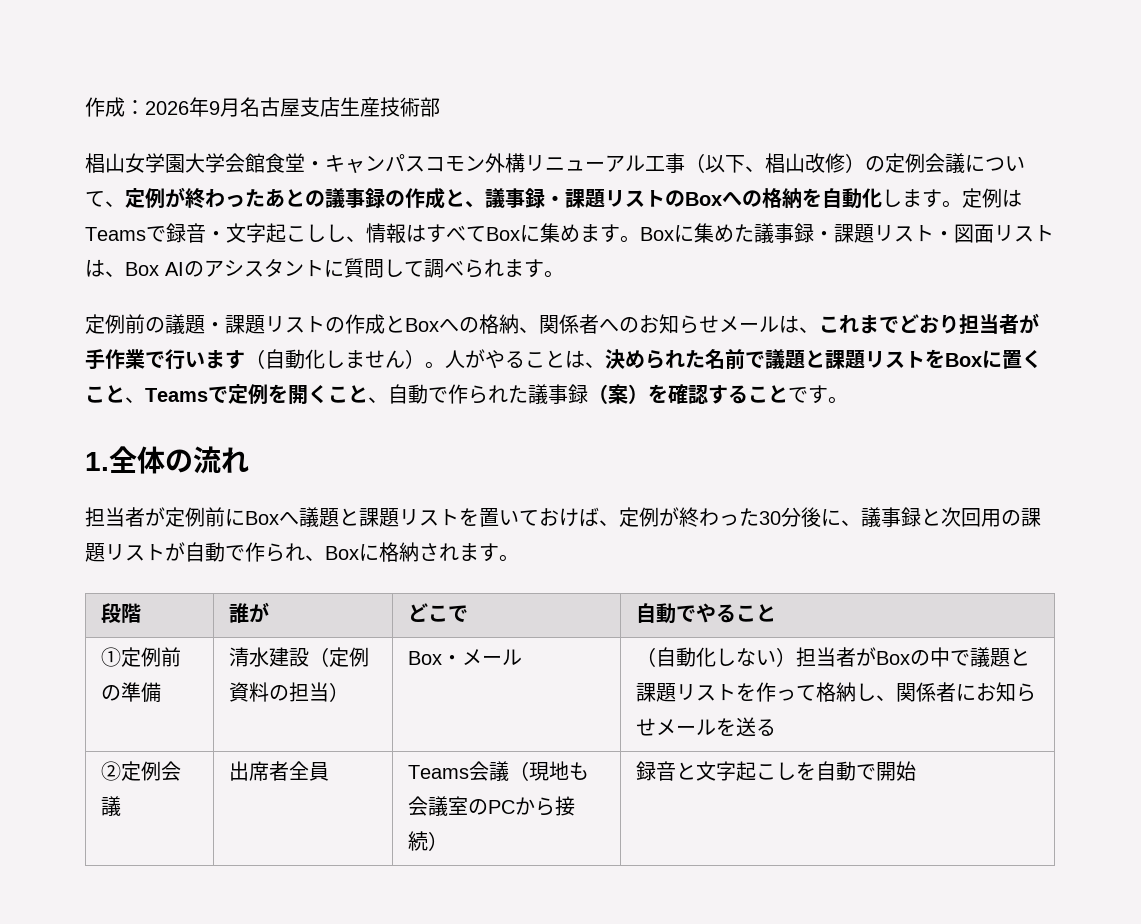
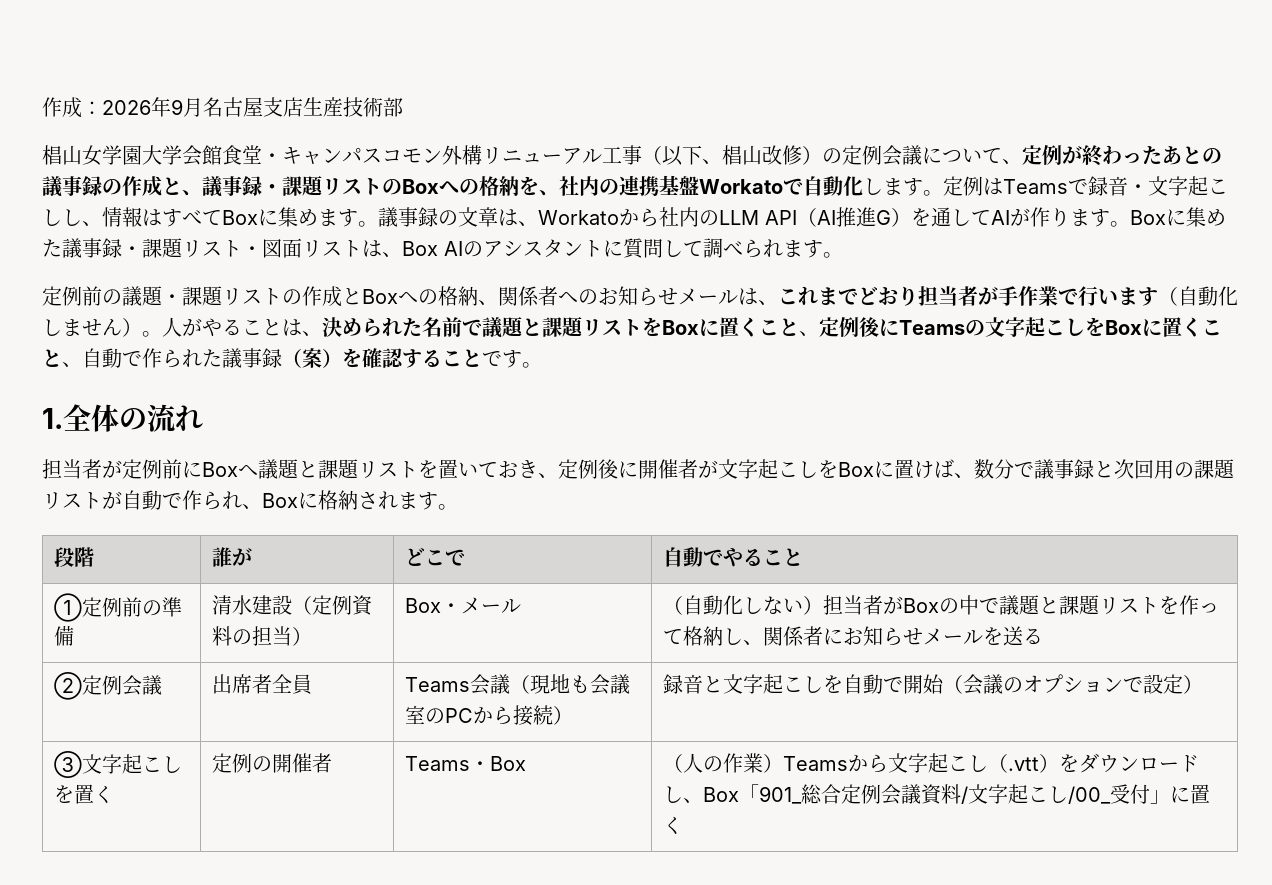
(822, 197) none -> [539,175,803,196] 、社内の連携基盤Workatoで
(640, 239) none -> [378,207,1130,227] 議事録の文章は、Workatoから社内のLLM API（AI推進G）を通してAIが作ります。
[145,384,308,405] Teamsで定例を開 -> [819,316,1182,337] 定例後にTeamsの文字起こしをBoxに置
[559,507,861,527] けば、定例が終わった30分後に、 -> [518,459,1034,479] き、定例後に開催者が文字起こしをBoxに置けば、数分で
(916, 771) none -> [942,674,1203,695] [53,751,182,778] [53,784,114,804] [211,753,332,773] [404,756,526,771] [662,753,1199,773] [662,784,1210,805] [662,816,683,834] （会議のオプションで設定） // ③文字起こしを置く | 定例の開催者 | Teams・Box | （人の作業）Teamsから文字起こし（.vtt）をダウンロードし、Box「901_総合定例会議資料/文字起こし/00_受付」に置く

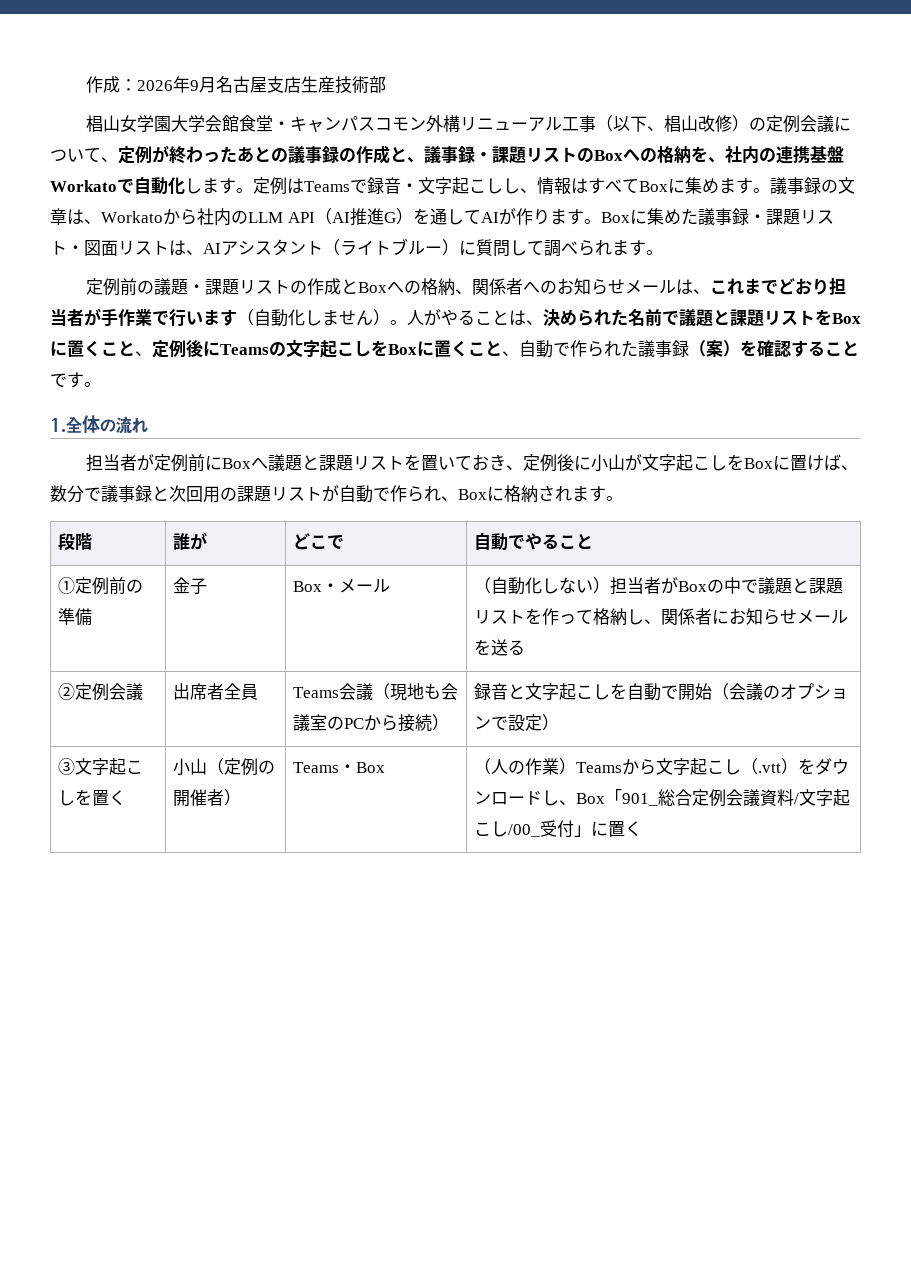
[402,241,483,257] Box AIの -> [203,243,221,254] AI
(603, 248) none -> [323,238,459,256] （ライトブルー）
[638,459,698,479] 開催者 -> [590,454,625,472] 小山
[211,595,373,616] [211,626,312,646] 清水建設（定例資料の担当） -> [173,577,208,595] 金子
(114, 794) none -> [173,758,225,776] 小山（
(332, 763) none -> [224,789,242,806] ）

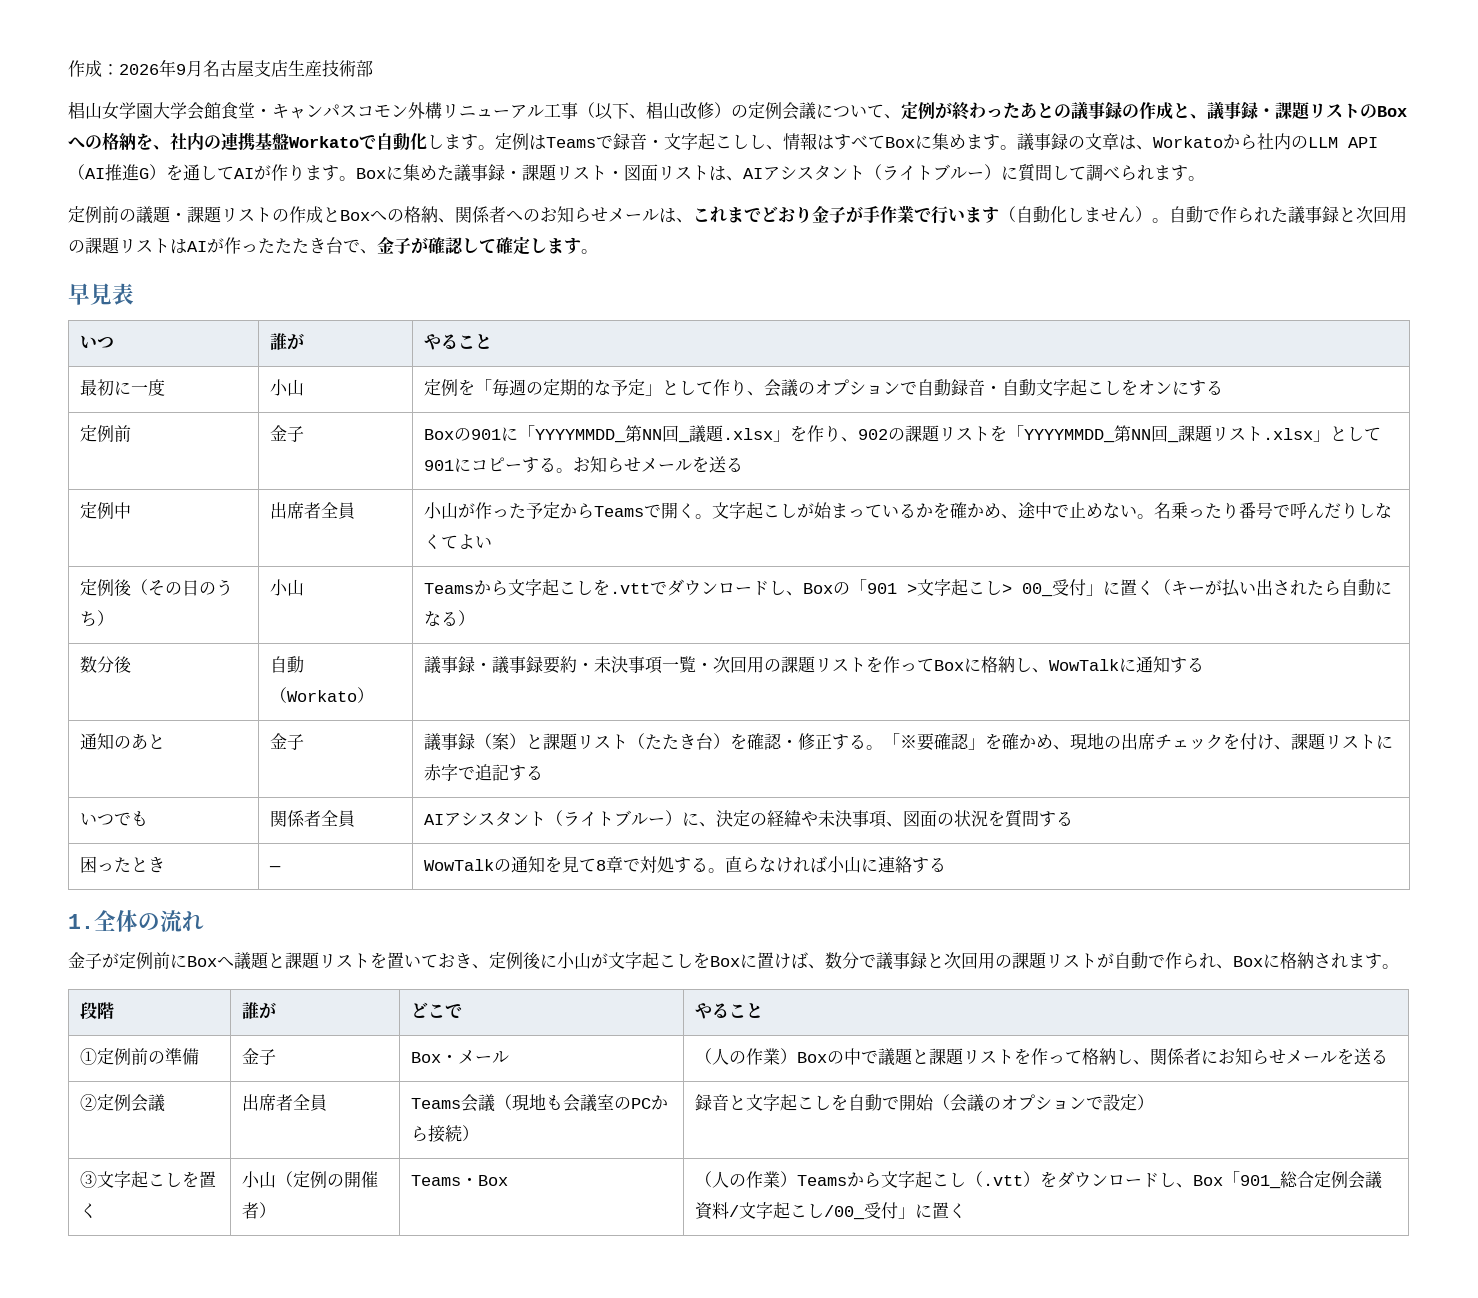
[828,278,846,295] [50,309,84,327] 担当者 -> [812,205,846,223] 金子
[407,309,861,327] [50,339,519,358] 人がやることは、決められた名前で議題と課題リストをBoxに置くこと、定例後にTeamsの文字起こしをBoxに置くこと、 -> (1169, 220) none
[689,340,859,357] [50,372,101,388] （案）を確認することです。 -> [1339,206,1407,223] [68,236,598,255] [68,283,134,305] [80,335,115,349] [270,333,305,350] [424,333,493,350] [80,379,166,396] [270,379,305,396] [424,379,1224,397] [80,425,132,442] [270,425,305,442] [424,425,1382,443] [424,456,744,473] [80,502,132,519] [270,501,356,519] [424,502,1393,519] [424,534,493,549] [80,579,234,596] [80,610,115,627] [270,579,305,596] [424,579,1393,597] [424,610,476,626] [80,656,133,673] [270,656,305,673] [270,687,375,703] [424,656,1205,674] [80,733,166,750] [270,733,305,750] [424,732,1394,751] [424,764,544,781] [80,811,149,826] [270,810,356,827] [424,810,1074,828] [80,856,166,873] [269,866,282,871] [424,856,947,873] と次回用の課題リストはAIが作ったたたき台で、金子が確認して確定します。 // 早見表 // いつ | 誰が | やること // 最初に一度 | 小山 | 定例を「毎週の定期的な予定」として作り、会議のオプションで自動録音・自動文字起こしをオンにする // 定例前 | 金子 | Boxの901に「YYYYMMDD_第NN回_議題.xlsx」を作り、902の課題リストを「YYYYMMDD_第NN回_課題リスト.xlsx」として901にコピーする。お知らせメールを送る // 定例中 | 出席者全員 | 小山が作った予定からTeamsで開く。文字起こしが始まっているかを確かめ、途中で止めない。名乗ったり番号で呼んだりしなくてよい // 定例後（その日のうち） | 小山 | Teamsから文字起こしを.vttでダウンロードし、Boxの「901 >文字起こし> 00_受付」に置く（キーが払い出されたら自動になる） // 数分後 | 自動（Workato） | 議事録・議事録要約・未決事項一覧・次回用の課題リストを作ってBoxに格納し、WowTalkに通知する // 通知のあと | 金子 | 議事録（案）と課題リスト（たたき台）を確認・修正する。「※要確認」を確かめ、現地の出席チェックを付け、課題リストに赤字で追記する // いつでも | 関係者全員 | AIアシスタント（ライトブルー）に、決定の経緯や未決事項、図面の状況を質問する // 困ったとき | ― | WowTalkの通知を見て8章で対処する。直らなければ小山に連絡する
[85,454,137,471] 担当者 -> [68,952,102,969] 金子
[474,532,526,550] 自動で -> (463, 1011) none
[491,577,679,595] 自動化しない）担当者が -> [712,1048,798,1065] 人の作業）

